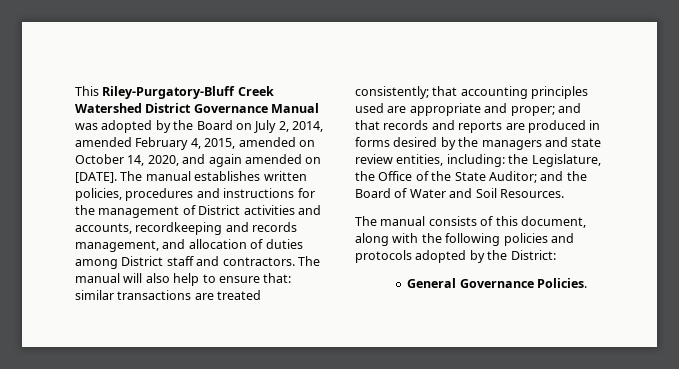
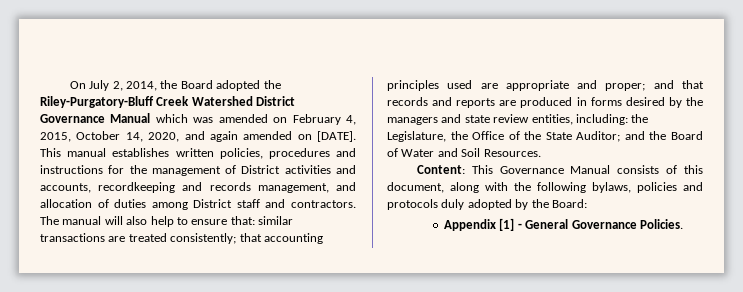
[75,86,99,96] This -> [69,80,281,91] On July 2, 2014, the Board adopted the
[75,120,323,133] [75,137,132,147] was adopted by the Board on July 2, 2014, amended -> [155,114,288,123] which was amended on
[238,137,315,147] amended on -> (71, 137) none
[120,171,143,181] The -> [40,148,61,157] This
[355,216,426,226] The manual -> [416,165,611,174] Content: This Governance Manual
(501, 239) none -> [592,182,631,193] bylaws,
[415,250,556,263] adopted by the District: // -> [441,199,587,210] [444,218,522,231] duly adopted by the Board: // Appendix [1] -

